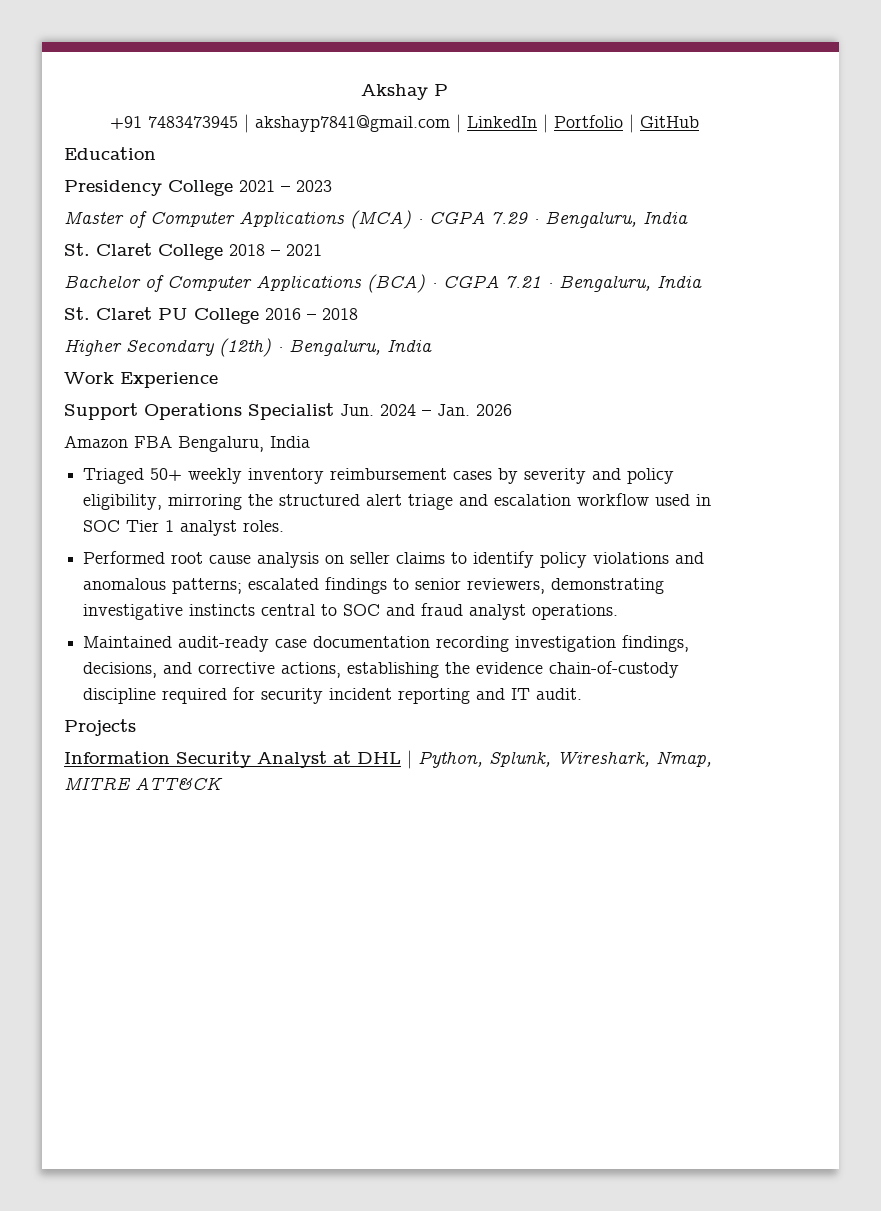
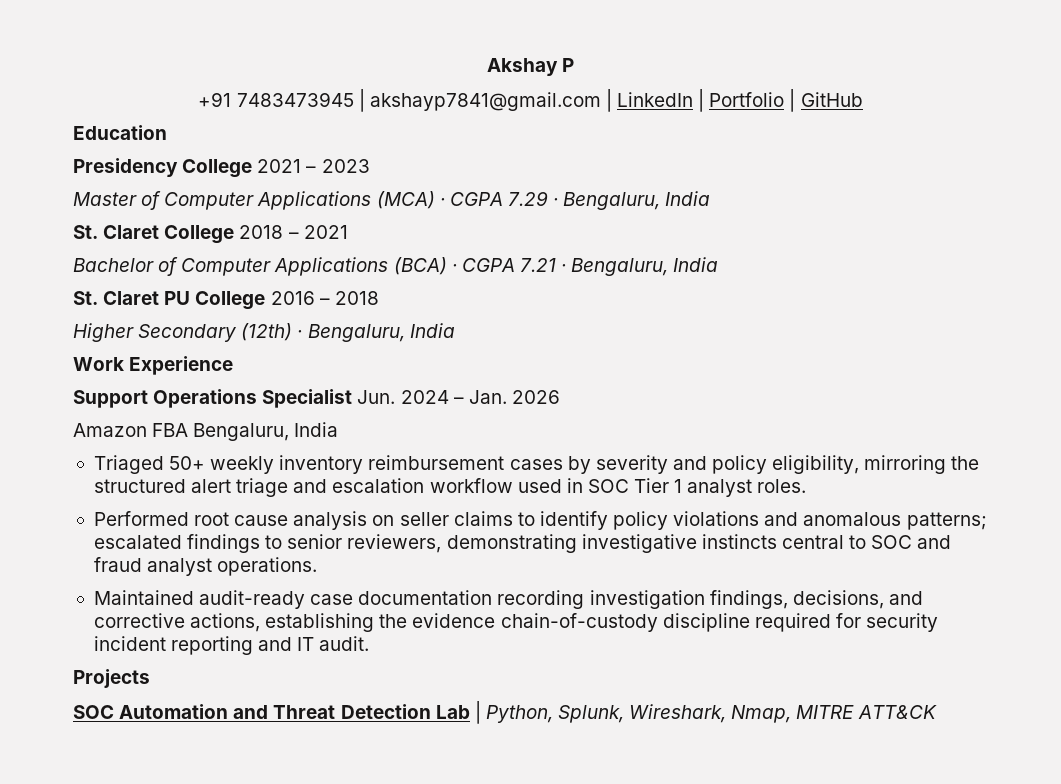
[64,751,401,768] Information Security Analyst at DHL -> [73,704,470,719] SOC Automation and Threat Detection Lab

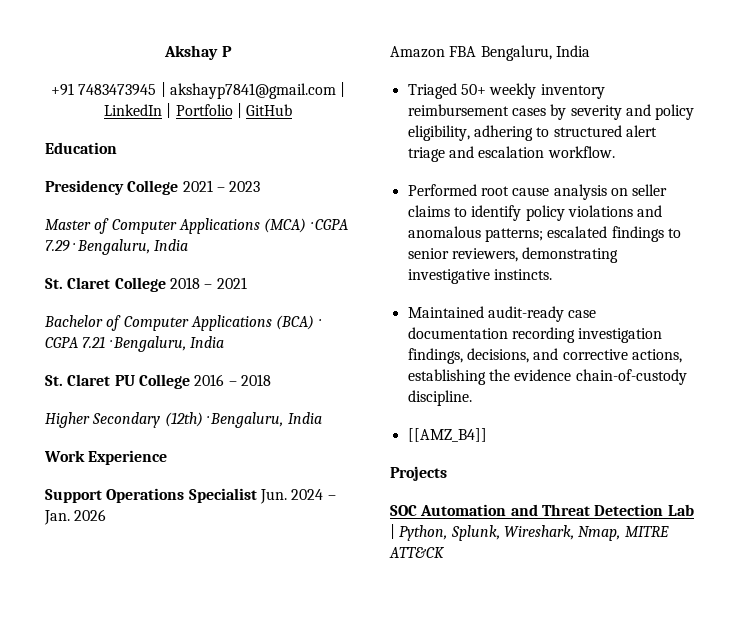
[864,455,980,474] mirroring the -> [473,125,550,141] adhering to
[429,478,807,497] workflow used in SOC Tier 1 analyst roles. -> [547,146,615,158] workflow.
[701,534,952,549] [93,557,318,576] instincts central to SOC and fraud analyst operations. -> [493,269,552,280] instincts.
[662,613,939,632] [93,636,370,655] discipline required for security incident reporting and IT audit. -> [407,390,472,406] [407,428,487,442] discipline. // [[AMZ_B4]]

